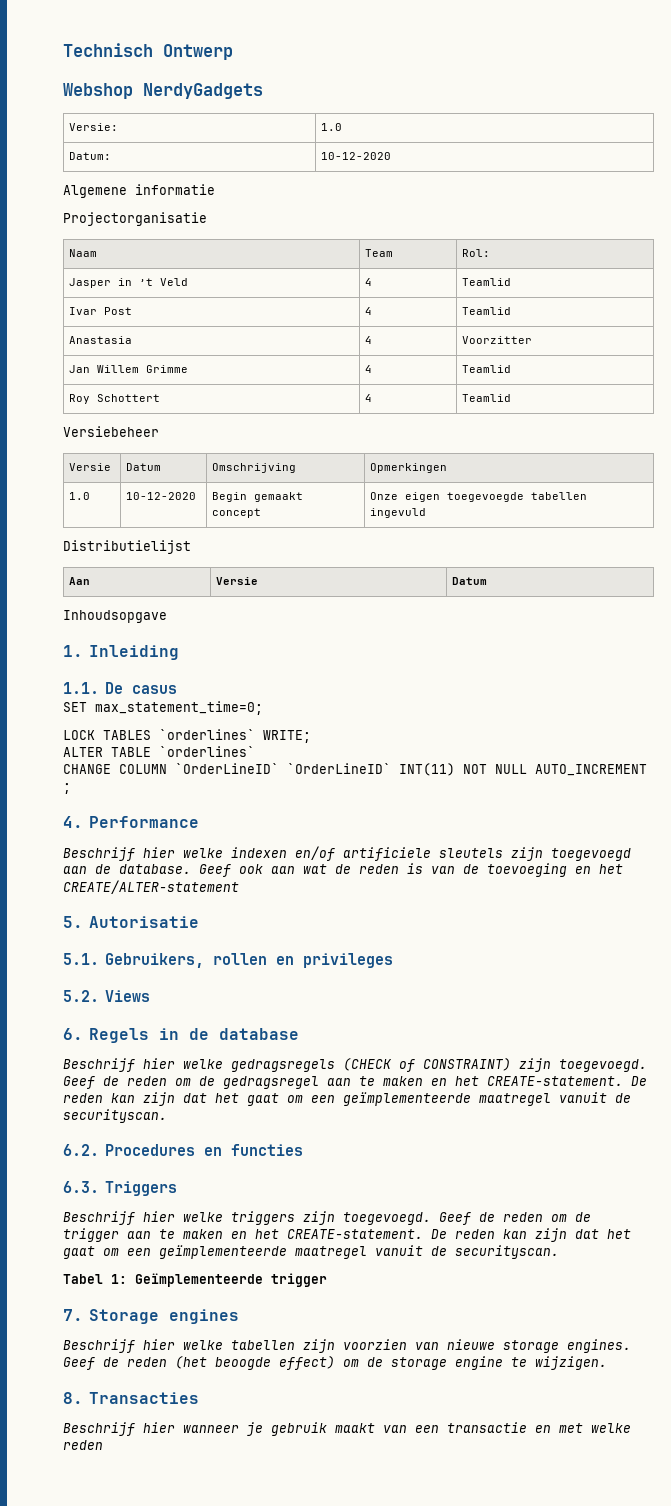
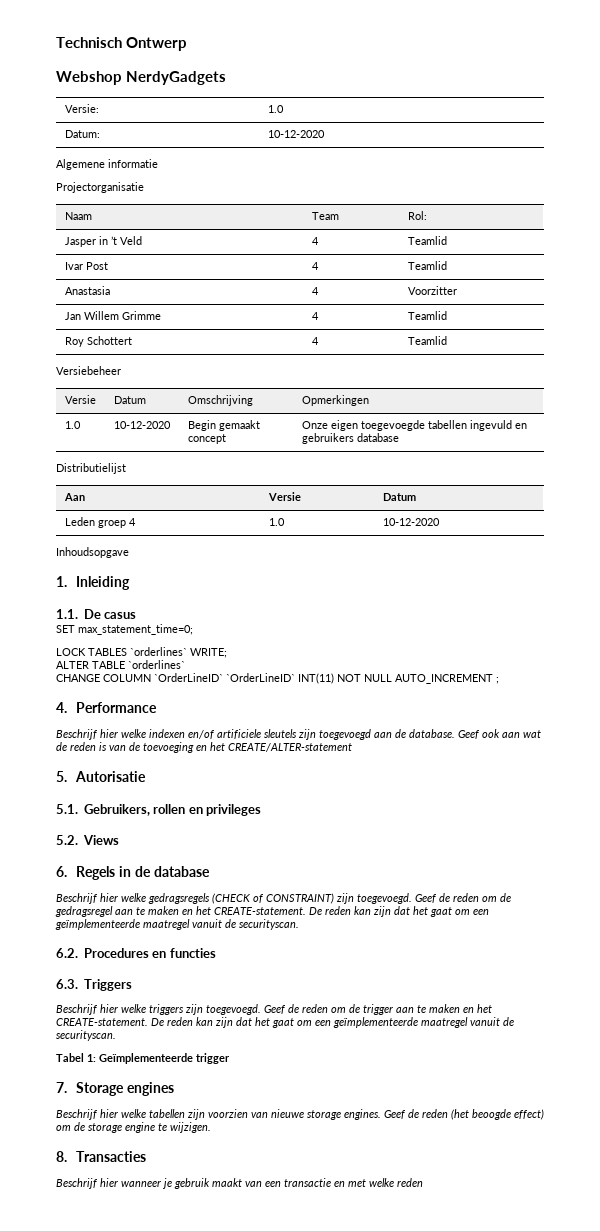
(427, 513) none -> [514,423,527,429] [301,433,399,444] en gebruikers database
(488, 581) none -> [64,517,136,528] [268,518,285,526] [382,518,440,526] // Leden groep 4 | 1.0 | 10-12-2020

